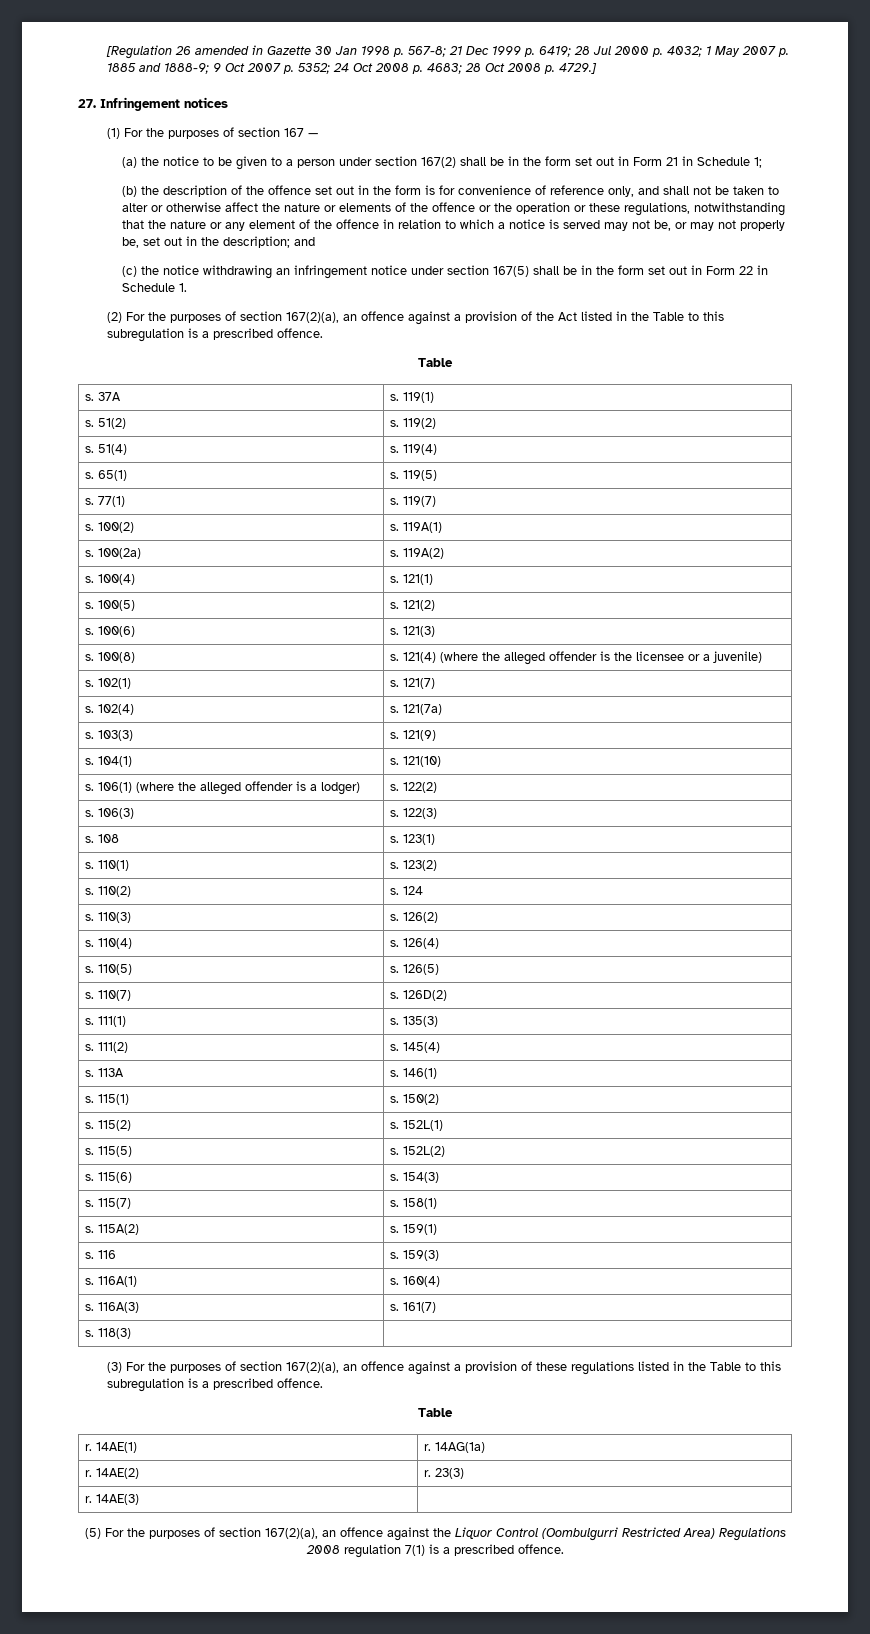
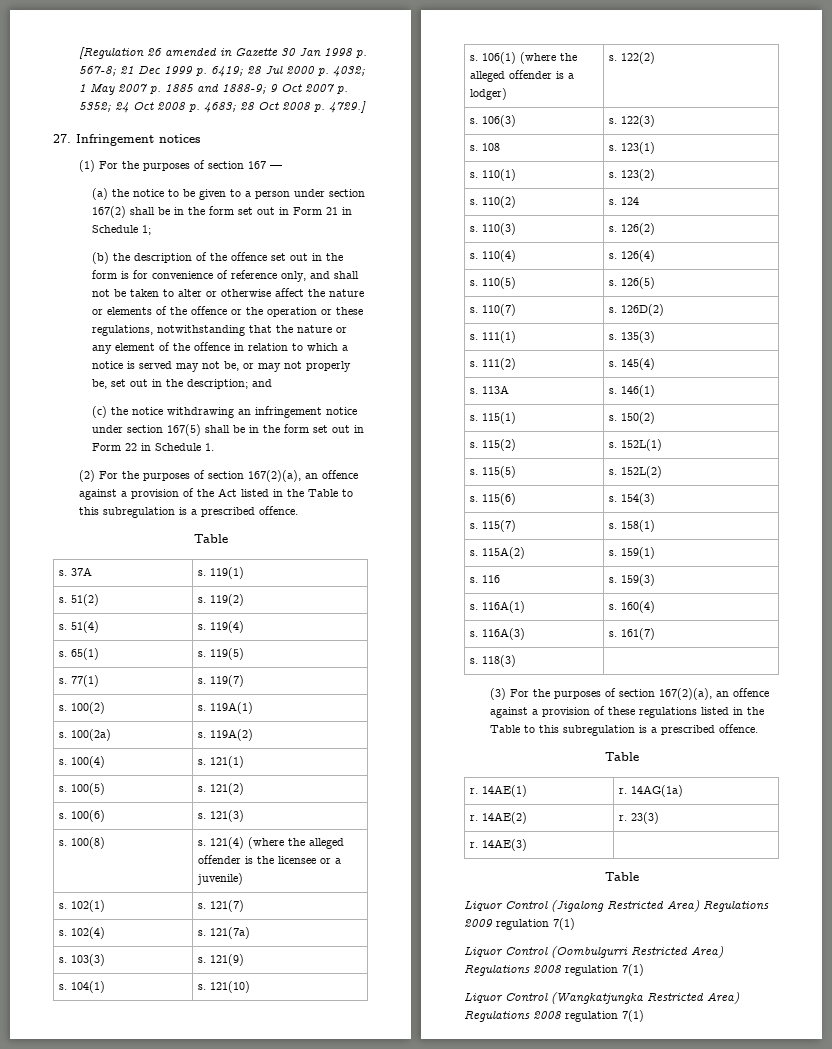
[84,1527,451,1541] (5) For the purposes of section 167(2)(a), an offence against the -> [604,872,639,881] [464,900,769,912] [464,918,575,930] Table // Liquor Control (Jigalong Restricted Area) Regulations 2009 regulation 7(1) //
[428,1544,564,1556] is a prescribed offence. -> [464,992,740,1004] [464,1010,644,1022] // Liquor Control (Wangkatjungka Restricted Area) Regulations 2008 regulation 7(1)

